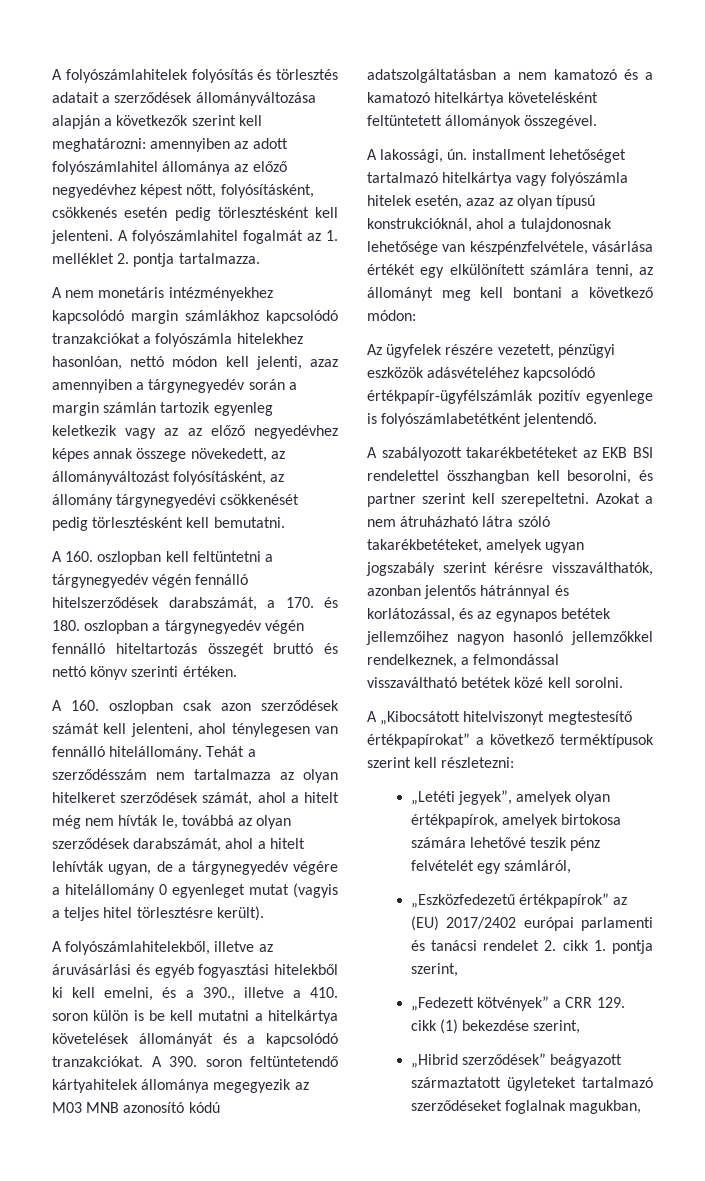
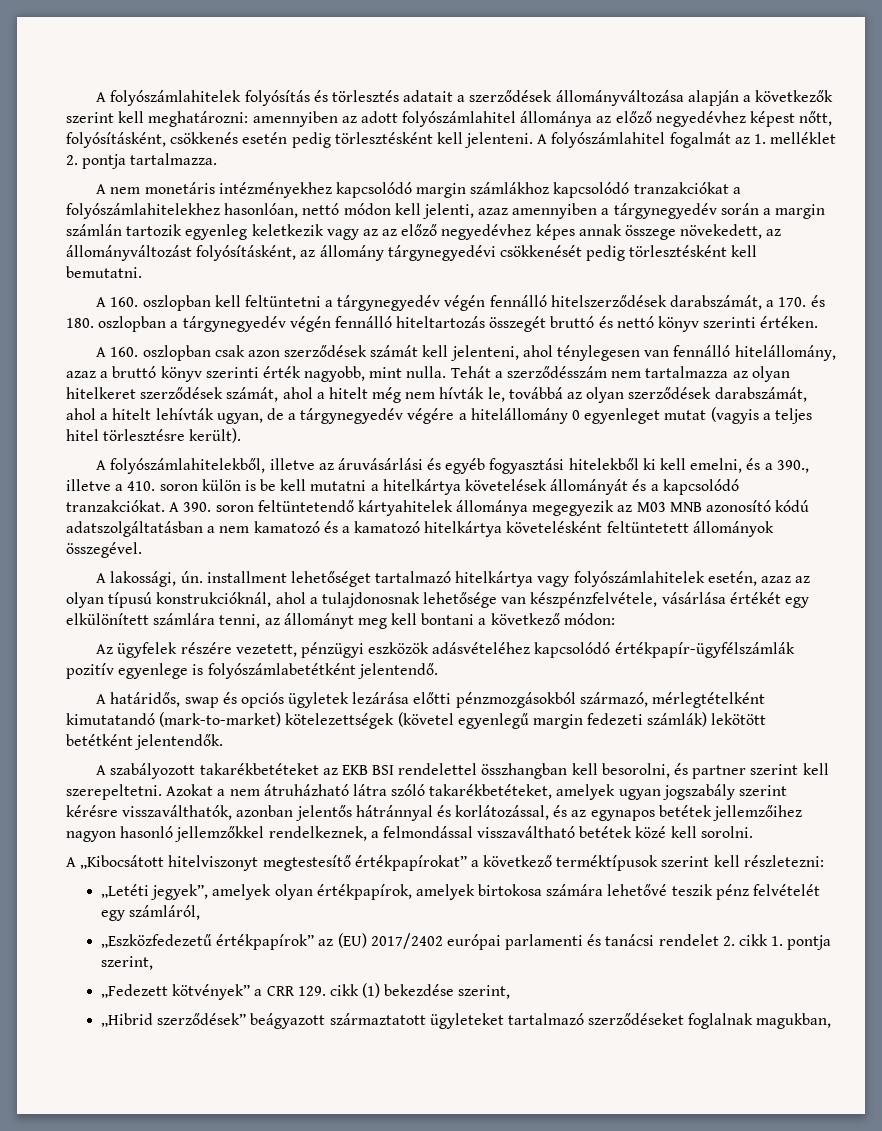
[155,333,303,347] folyószámla hitelekhez -> [66,203,220,219] folyószámlahitelekhez
[109,746,203,760] hitelállomány. -> [734,345,836,361] [66,366,447,382] hitelállomány, azaz a bruttó könyv szerinti érték nagyobb, mint nulla.
[550,172,628,186] [367,195,412,206] folyószámla hitelek -> [573,571,705,587] folyószámlahitelek
(598, 420) none -> [96,692,766,708] [66,712,767,729] [66,734,224,750] // A határidős, swap és opciós ügyletek lezárása előtti pénzmozgásokból származó, mérlegtételként kimutatandó (mark-to-market) kötelezettségek (követel egyenlegű margin fedezeti számlák) lekötött betétként jelentendők.

